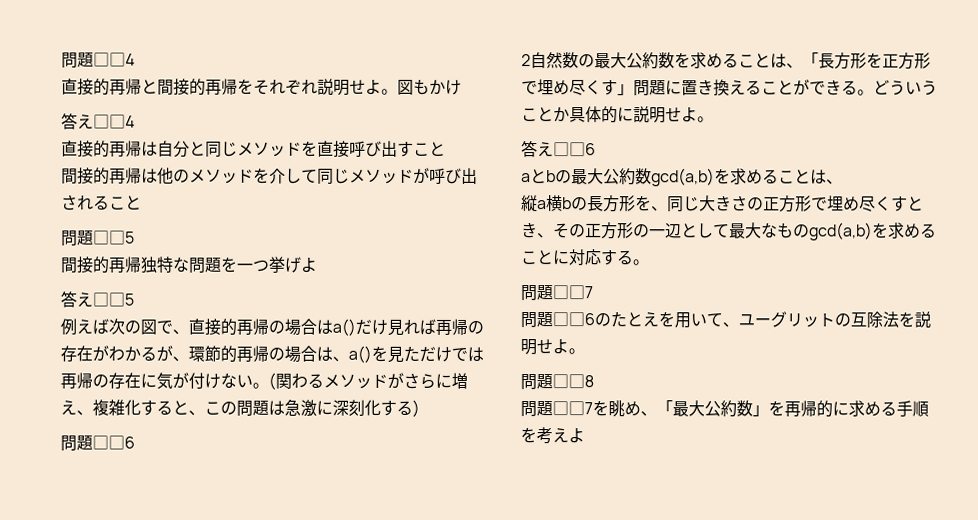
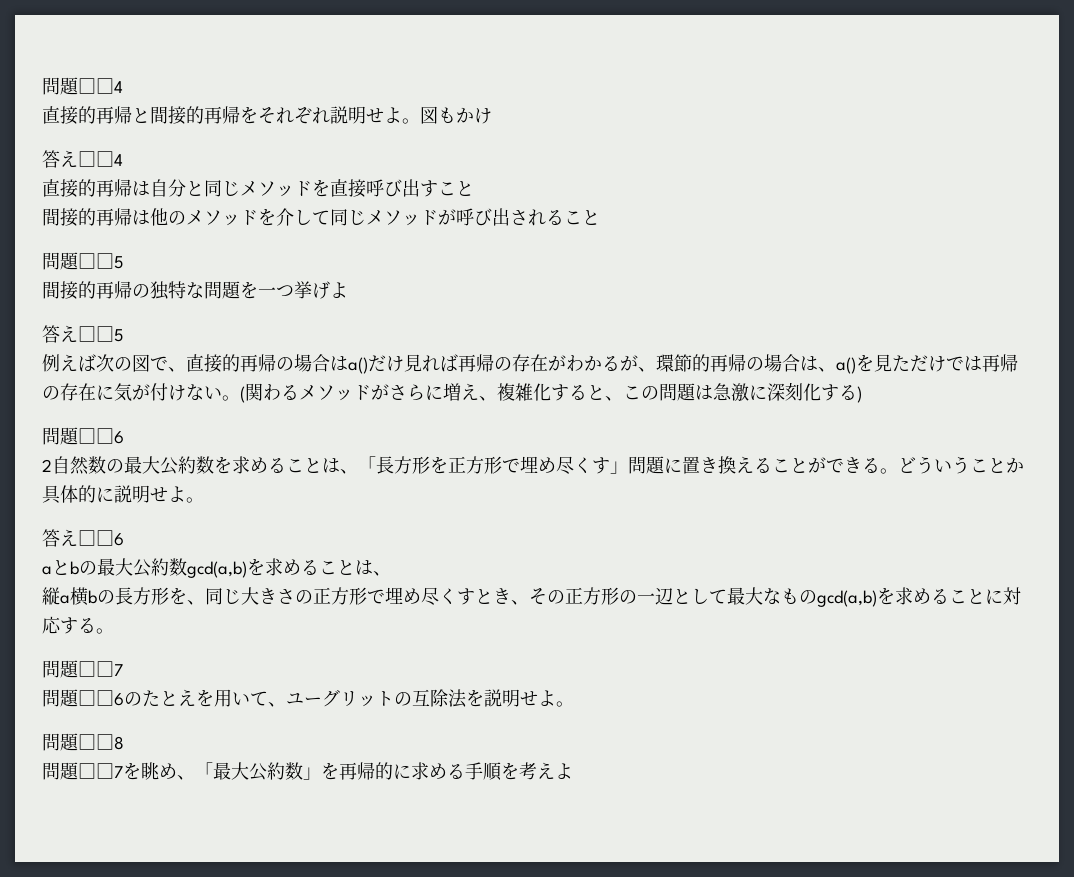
(142, 264) none -> [132,284,150,298] の

